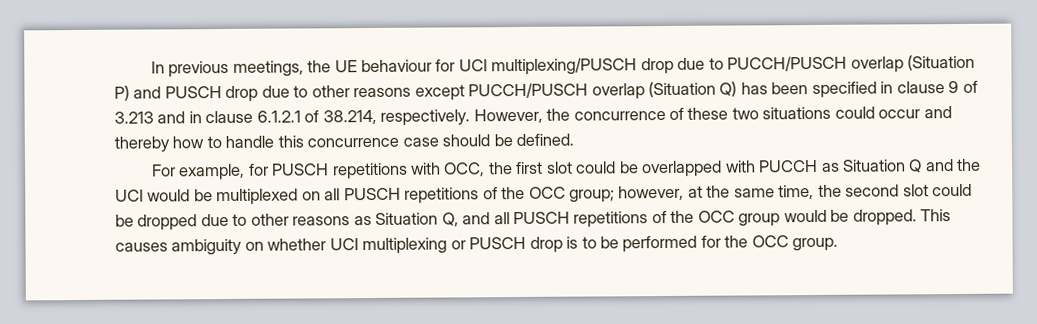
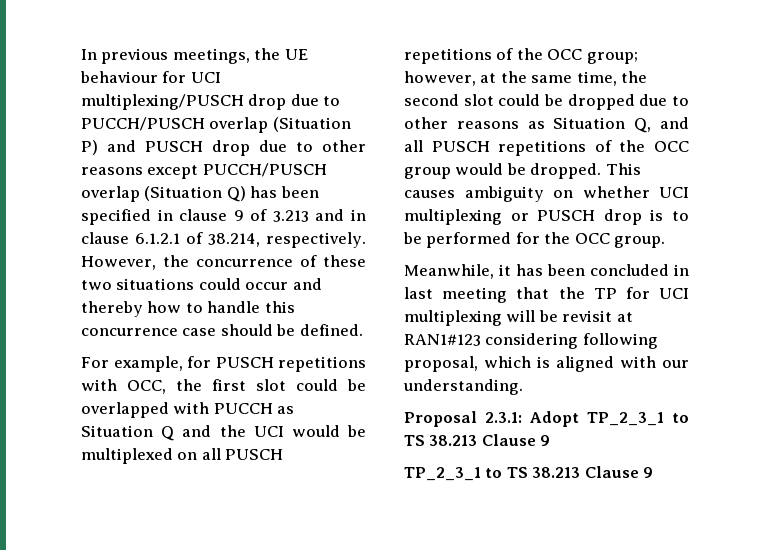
(839, 244) none -> [404,264,689,279] [404,287,689,303] [404,310,633,326] [404,333,658,349] [404,356,689,372] [403,379,523,395] [404,411,689,427] [404,434,551,446] [404,466,654,481] // Meanwhile, it has been concluded in last meeting that the TP for UCI multiplexing will be revisit at RAN1#123 considering following proposal, which is aligned with our understanding. // Proposal 2.3.1: Adopt TP_2_3_1 to TS 38.213 Clause 9 // TP_2_3_1 to TS 38.213 Clause 9

